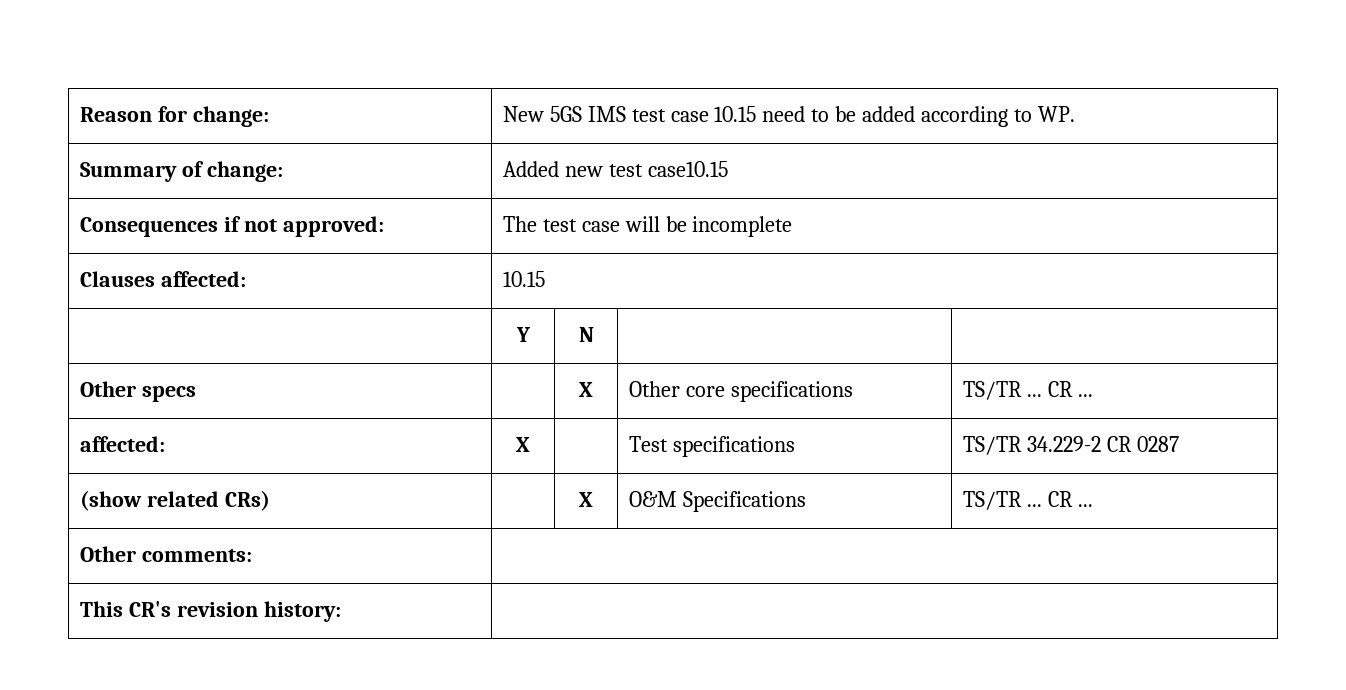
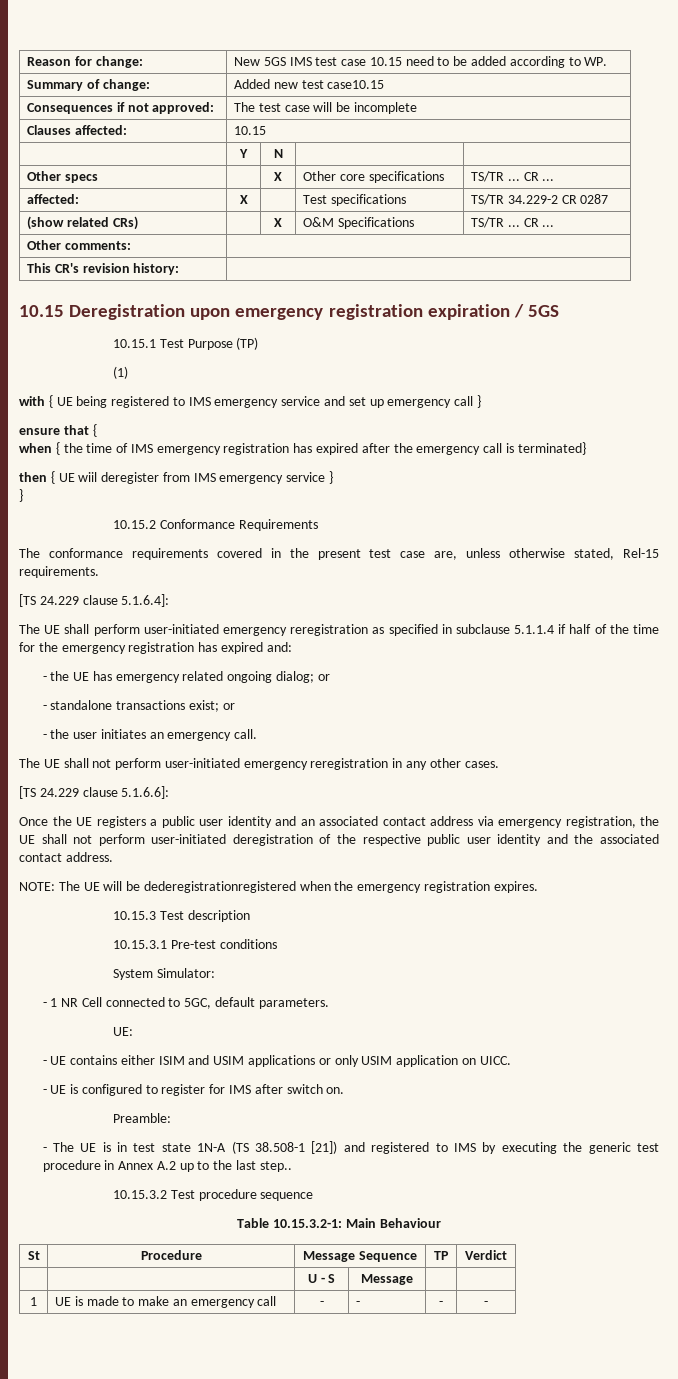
(341, 611) none -> [19,304,559,320] [113,337,259,350] [113,366,129,379] [19,395,481,408] [19,424,97,437] [19,442,586,455] [19,471,334,484] [19,489,23,502] [113,519,318,531] [19,548,659,560] [19,566,99,578] [19,594,170,607] [19,624,659,636] [19,642,292,654] [42,671,330,683] [42,700,235,712] [42,729,258,741] [19,758,499,770] [19,786,170,799] [19,816,659,828] [19,834,659,846] [19,852,113,862] [19,881,538,893] [113,910,250,922] [113,939,277,949] [113,968,215,980] [42,997,329,1009] [113,1027,134,1036] [42,1055,511,1067] [42,1084,345,1096] [113,1113,172,1123] [42,1141,660,1154] [42,1160,292,1172] [113,1189,314,1201] [237,1218,441,1228] [27,1251,40,1260] [140,1250,202,1260] [303,1251,417,1262] [434,1251,449,1260] [465,1250,507,1260] [307,1274,336,1283] [361,1274,413,1285] [30,1297,37,1306] [54,1296,277,1308] [319,1301,324,1306] [355,1301,360,1306] [439,1301,443,1306] [484,1301,488,1306] // 10.15 Deregistration upon emergency registration expiration / 5GS // 10.15.1 Test Purpose (TP) // (1) // with { UE being registered to IMS emergency service and set up emergency call } // ensure that { // when { the time of IMS emergency registration has expired after the emergency call is terminated} // then { UE wiil deregister from IMS emergency service } // } // 10.15.2 Conformance Requirements // The conformance requirements covered in the present test case are, unless otherwise stated, Rel-15 requirements. // [TS 24.229 clause 5.1.6.4]: // The UE shall perform user-initiated emergency reregistration as specified in subclause 5.1.1.4 if half of the time for the emergency registration has expired and: // - the UE has emergency related ongoing dialog; or // - standalone transactions exist; or // - the user initiates an emergency call. // The UE shall not perform user-initiated emergency reregistration in any other cases. // [TS 24.229 clause 5.1.6.6]: // Once the UE registers a public user identity and an associated contact address via emergency registration, the UE shall not perform user-initiated deregistration of the respective public user identity and the associated contact address. // NOTE: The UE will be dederegistrationregistered when the emergency registration expires. // 10.15.3 Test description // 10.15.3.1 Pre-test conditions // System Simulator: // - 1 NR Cell connected to 5GC, default parameters. // UE: // - UE contains either ISIM and USIM applications or only USIM application on UICC. // - UE is configured to register for IMS after switch on. // Preamble: // - The UE is in test state 1N-A (TS 38.508-1 [21]) and registered to IMS by executing the generic test procedure in Annex A.2 up to the last step.. // 10.15.3.2 Test procedure sequence // Table 10.15.3.2-1: Main Behaviour // St | Procedure | Message Sequence | TP | Verdict // | | U - S | Message | | // 1 | UE is made to make an emergency call | - | - | - | -

